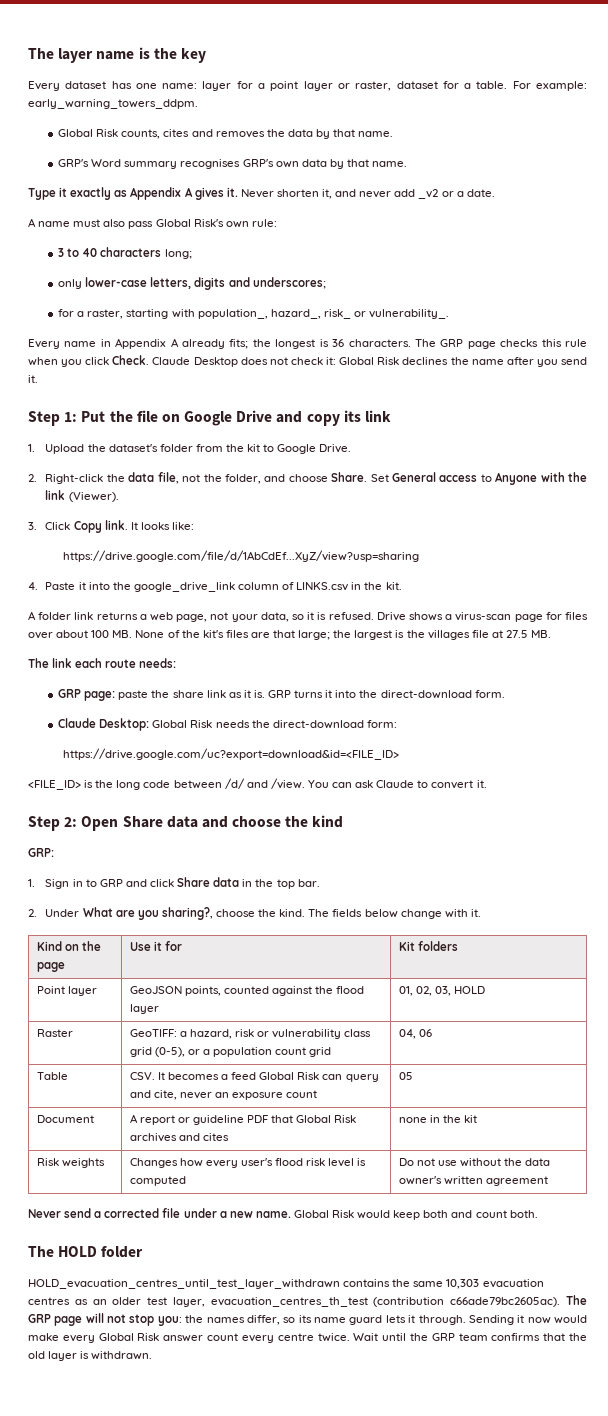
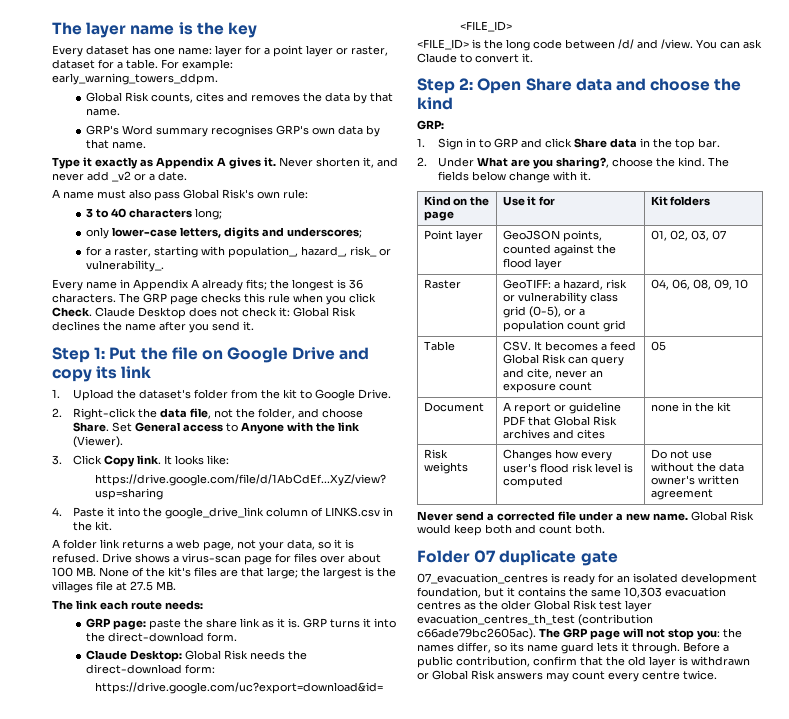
[453,986,485,994] HOLD -> [711,230,726,240] 07
[418,1029,432,1037] 06 -> [671,279,748,290] 06, 08, 09, 10
[28,1246,144,1258] [28,1279,340,1289] The HOLD folder // HOLD_evacuation_centres_until_test_layer_withdrawn -> [417,550,618,566] [417,573,757,585] [417,587,515,598] Folder 07 duplicate gate // 07_evacuation_centres is ready for an isolated development foundation, but it
[92,1297,205,1307] an older test layer, -> [479,600,652,612] the older Global Risk test layer
[468,1315,587,1325] [28,1333,541,1343] Sending it now would make every Global Risk answer count every centre twice. Wait until the GRP team confirms -> [683,642,729,652] [417,656,577,668] Before a public contribution, confirm
[91,1351,153,1360] withdrawn. -> [691,656,750,666] [417,670,717,682] withdrawn or Global Risk answers may count every centre twice.

